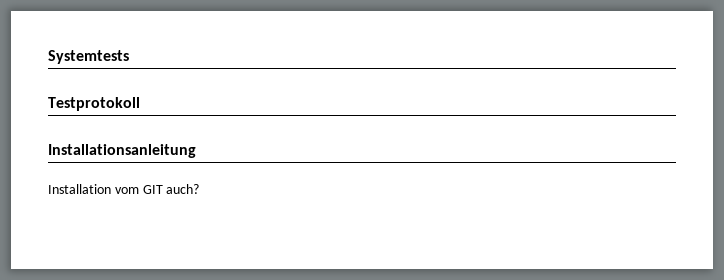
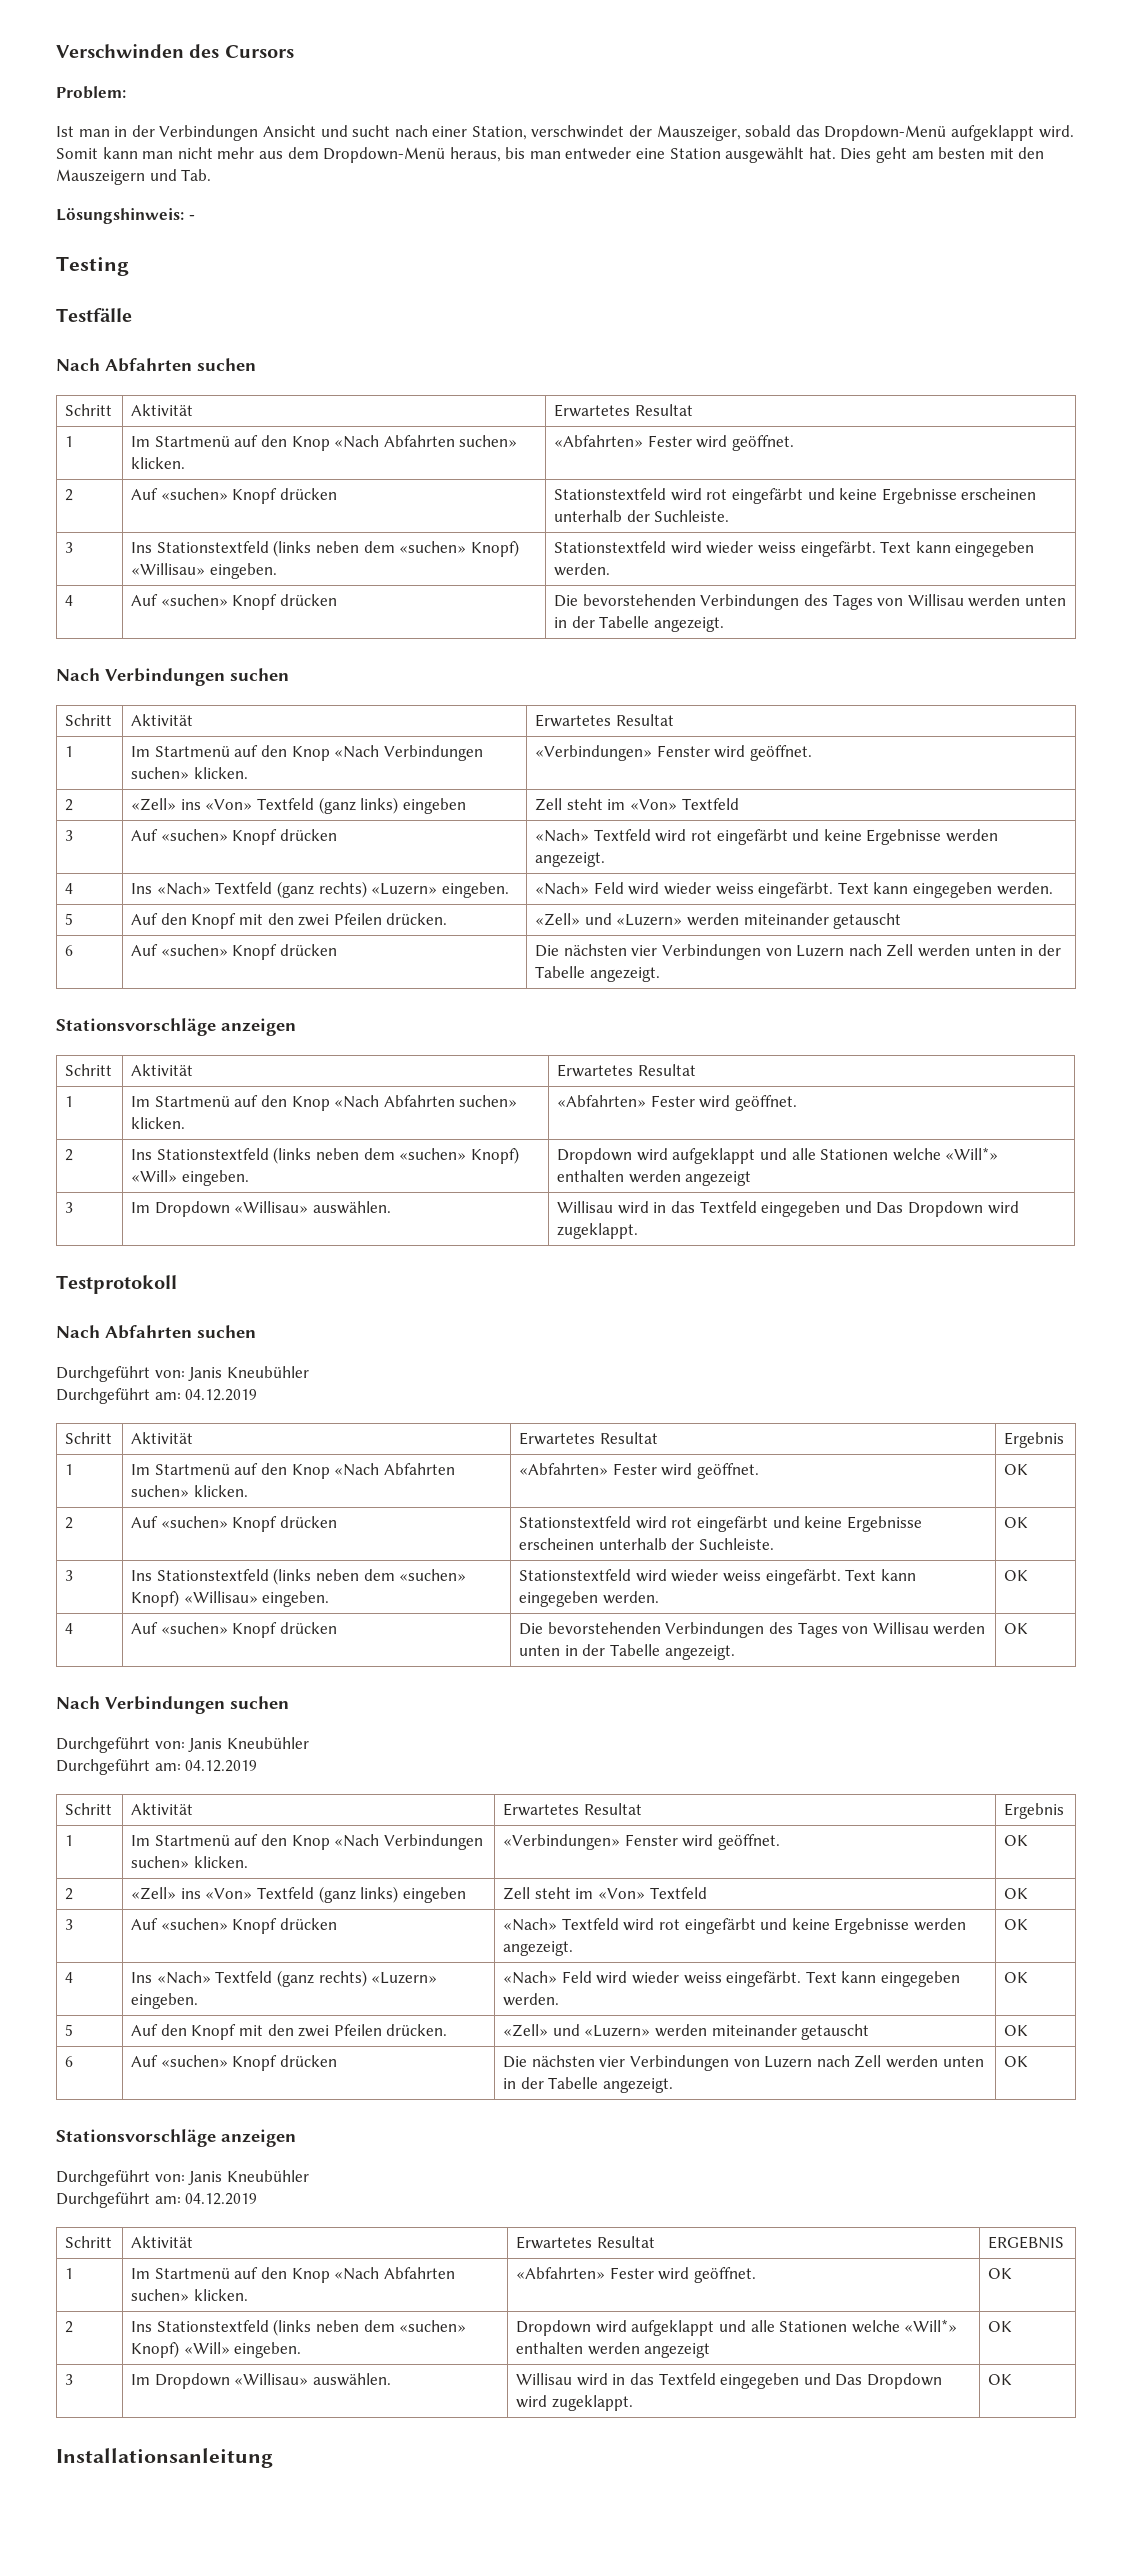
[48,50,129,64] [48,97,140,111] [48,144,196,158] [48,184,200,194] Systemtests // Testprotokoll // Installationsanleitung // Installation vom GIT auch? -> [56,44,294,58] [56,86,126,99] [56,125,1074,141] [56,147,1045,163] [56,169,212,185] [56,208,195,224] [56,256,129,276] [56,308,132,322] [56,358,256,372] [65,404,113,416] [131,404,194,416] [554,404,693,417] [65,436,74,447] [131,435,518,451] [131,457,186,469] [554,435,795,451] [65,489,74,501] [131,488,338,504] [554,488,1037,504] [554,510,730,522] [65,542,74,553] [131,540,519,557] [131,563,277,579] [554,541,1035,557] [554,563,611,576] [65,595,74,606] [131,594,338,610] [554,594,1066,610] [554,616,725,632] [56,668,289,686] [65,714,113,726] [131,714,194,726] [535,714,674,727] [65,746,74,757] [131,745,483,761] [131,767,248,779] [535,745,813,761] [65,799,74,811] [131,797,466,814] [535,798,739,811] [65,830,74,841] [131,829,338,845] [535,829,998,845] [535,852,606,867] [65,883,74,894] [131,881,509,898] [535,882,1053,898] [65,913,74,925] [131,913,448,929] [535,913,902,929] [65,945,74,956] [131,944,338,960] [535,944,1061,960] [535,966,660,982] [56,1018,296,1036] [65,1064,113,1076] [131,1064,194,1076] [557,1064,696,1077] [65,1096,74,1107] [131,1095,518,1111] [131,1117,186,1129] [557,1095,798,1111] [65,1149,74,1161] [131,1147,519,1164] [131,1170,249,1186] [557,1147,999,1164] [557,1170,752,1186] [65,1202,74,1213] [131,1201,392,1217] [557,1201,1019,1217] [557,1223,639,1239] [56,1275,177,1294] [56,1325,256,1339] [56,1366,309,1382] [56,1388,258,1404] [65,1432,113,1444] [131,1432,194,1444] [519,1432,658,1445] [1004,1432,1065,1448] [65,1464,74,1475] [131,1463,455,1479] [131,1485,248,1497] [519,1463,760,1479] [1004,1464,1029,1475] [65,1517,74,1529] [131,1516,338,1532] [519,1516,922,1532] [519,1538,775,1550] [1004,1517,1029,1528] [65,1570,74,1581] [131,1568,467,1585] [131,1590,330,1607] [519,1569,916,1585] [519,1591,659,1607] [1004,1570,1029,1581] [65,1623,74,1634] [131,1622,338,1638] [519,1622,986,1638] [519,1644,735,1660] [1004,1623,1029,1634] [56,1696,289,1714] [56,1737,309,1753] [56,1759,258,1775] [65,1803,113,1815] [131,1803,194,1815] [503,1803,642,1816] [1004,1803,1065,1819] [65,1835,74,1846] [131,1834,483,1850] [131,1856,248,1868] [503,1834,781,1850] [1004,1835,1029,1846] [65,1888,74,1900] [131,1886,466,1903] [503,1887,707,1900] [1004,1888,1029,1899] [65,1919,74,1930] [131,1918,338,1934] [503,1918,966,1934] [503,1941,574,1956] [1004,1919,1029,1930] [65,1972,74,1983] [131,1970,438,1987] [131,1993,199,2009] [503,1971,960,1987] [503,1993,560,2006] [1004,1972,1029,1983] [65,2024,74,2036] [131,2024,448,2040] [503,2024,870,2040] [1004,2025,1029,2036] [65,2056,74,2067] [131,2055,338,2071] [503,2055,984,2071] [503,2077,674,2093] [1004,2056,1029,2067] [56,2129,296,2147] [56,2170,309,2186] [56,2192,258,2208] [65,2236,113,2248] [131,2236,194,2248] [516,2236,655,2249] [988,2236,1065,2249] [65,2268,74,2279] [131,2267,455,2283] [131,2289,248,2301] [516,2267,757,2283] [988,2268,1013,2279] [65,2321,74,2333] [131,2319,467,2336] [131,2341,302,2358] [516,2319,958,2336] [516,2342,711,2358] [988,2321,1013,2332] [65,2374,74,2385] [131,2373,392,2389] [516,2373,942,2389] [516,2395,633,2411] [988,2374,1013,2385] [56,2448,273,2468] Verschwinden des Cursors // Problem: // Ist man in der Verbindungen Ansicht und sucht nach einer Station, verschwindet der Mauszeiger, sobald das Dropdown-Menü aufgeklappt wird. Somit kann man nicht mehr aus dem Dropdown-Menü heraus, bis man entweder eine Station ausgewählt hat. Dies geht am besten mit den Mauszeigern und Tab. // Lösungshinweis: - // Testing // Testfälle // Nach Abfahrten suchen // Schritt | Aktivität | Erwartetes Resultat // 1 | Im Startmenü auf den Knop «Nach Abfahrten suchen» klicken. | «Abfahrten» Fester wird geöffnet. // 2 | Auf «suchen» Knopf drücken | Stationstextfeld wird rot eingefärbt und keine Ergebnisse erscheinen unterhalb der Suchleiste. // 3 | Ins Stationstextfeld (links neben dem «suchen» Knopf) «Willisau» eingeben. | Stationstextfeld wird wieder weiss eingefärbt. Text kann eingegeben werden. // 4 | Auf «suchen» Knopf drücken | Die bevorstehenden Verbindungen des Tages von Willisau werden unten in der Tabelle angezeigt. // Nach Verbindungen suchen // Schritt | Aktivität | Erwartetes Resultat // 1 | Im Startmenü auf den Knop «Nach Verbindungen suchen» klicken. | «Verbindungen» Fenster wird geöffnet. // 2 | «Zell» ins «Von» Textfeld (ganz links) eingeben | Zell steht im «Von» Textfeld // 3 | Auf «suchen» Knopf drücken | «Nach» Textfeld wird rot eingefärbt und keine Ergebnisse werden angezeigt. // 4 | Ins «Nach» Textfeld (ganz rechts) «Luzern» eingeben. | «Nach» Feld wird wieder weiss eingefärbt. Text kann eingegeben werden. // 5 | Auf den Knopf mit den zwei Pfeilen drücken. | «Zell» und «Luzern» werden miteinander getauscht // 6 | Auf «suchen» Knopf drücken | Die nächsten vier Verbindungen von Luzern nach Zell werden unten in der Tabelle angezeigt. // Stationsvorschläge anzeigen // Schritt | Aktivität | Erwartetes Resultat // 1 | Im Startmenü auf den Knop «Nach Abfahrten suchen» klicken. | «Abfahrten» Fester wird geöffnet. // 2 | Ins Stationstextfeld (links neben dem «suchen» Knopf) «Will» eingeben. | Dropdown wird aufgeklappt und alle Stationen welche «Will*» enthalten werden angezeigt // 3 | Im Dropdown «Willisau» auswählen. | Willisau wird in das Textfeld eingegeben und Das Dropdown wird zugeklappt. // Testprotokoll // Nach Abfahrten suchen // Durchgeführt von: Janis Kneubühler // Durchgeführt am: 04.12.2019 // Schritt | Aktivität | Erwartetes Resultat | Ergebnis // 1 | Im Startmenü auf den Knop «Nach Abfahrten suchen» klicken. | «Abfahrten» Fester wird geöffnet. | OK // 2 | Auf «suchen» Knopf drücken | Stationstextfeld wird rot eingefärbt und keine Ergebnisse erscheinen unterhalb der Suchleiste. | OK // 3 | Ins Stationstextfeld (links neben dem «suchen» Knopf) «Willisau» eingeben. | Stationstextfeld wird wieder weiss eingefärbt. Text kann eingegeben werden. | OK // 4 | Auf «suchen» Knopf drücken | Die bevorstehenden Verbindungen des Tages von Willisau werden unten in der Tabelle angezeigt. | OK // Nach Verbindungen suchen // Durchgeführt von: Janis Kneubühler // Durchgeführt am: 04.12.2019 // Schritt | Aktivität | Erwartetes Resultat | Ergebnis // 1 | Im Startmenü auf den Knop «Nach Verbindungen suchen» klicken. | «Verbindungen» Fenster wird geöffnet. | OK // 2 | «Zell» ins «Von» Textfeld (ganz links) eingeben | Zell steht im «Von» Textfeld | OK // 3 | Auf «suchen» Knopf drücken | «Nach» Textfeld wird rot eingefärbt und keine Ergebnisse werden angezeigt. | OK // 4 | Ins «Nach» Textfeld (ganz rechts) «Luzern» eingeben. | «Nach» Feld wird wieder weiss eingefärbt. Text kann eingegeben werden. | OK // 5 | Auf den Knopf mit den zwei Pfeilen drücken. | «Zell» und «Luzern» werden miteinander getauscht | OK // 6 | Auf «suchen» Knopf drücken | Die nächsten vier Verbindungen von Luzern nach Zell werden unten in der Tabelle angezeigt. | OK // Stationsvorschläge anzeigen // Durchgeführt von: Janis Kneubühler // Durchgeführt am: 04.12.2019 // Schritt | Aktivität | Erwartetes Resultat | ERGEBNIS // 1 | Im Startmenü auf den Knop «Nach Abfahrten suchen» klicken. | «Abfahrten» Fester wird geöffnet. | OK // 2 | Ins Stationstextfeld (links neben dem «suchen» Knopf) «Will» eingeben. | Dropdown wird aufgeklappt und alle Stationen welche «Will*» enthalten werden angezeigt | OK // 3 | Im Dropdown «Willisau» auswählen. | Willisau wird in das Textfeld eingegeben und Das Dropdown wird zugeklappt. | OK // Installationsanleitung

